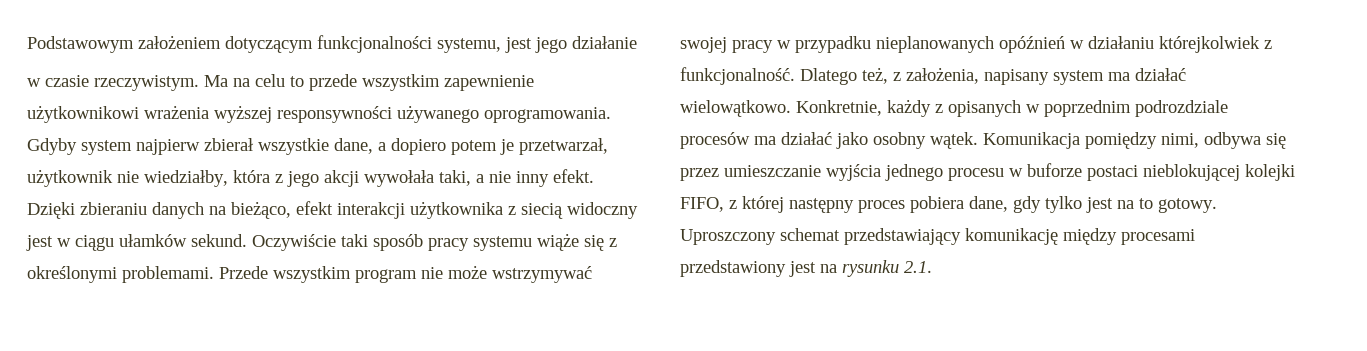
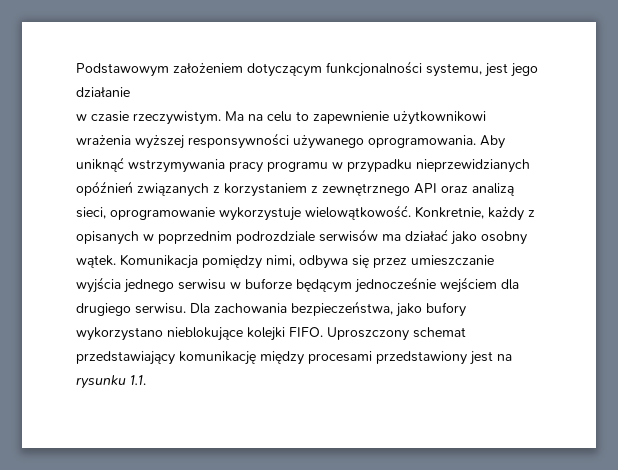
[309,74,440,91] przede wszystkim -> (309, 116) none
[27,138,608,155] [27,169,594,187] [27,201,638,219] [26,233,617,251] [27,265,592,283] [680,36,1272,53] [680,67,1186,85] [680,100,791,117] Gdyby system najpierw zbierał wszystkie dane, a dopiero potem je przetwarzał, użytkownik nie wiedziałby, która z jego akcji wywołała taki, a nie inny efekt. Dzięki zbieraniu danych na bieżąco, efekt interakcji użytkownika z siecią widoczny jest w ciągu ułamków sekund. Oczywiście taki sposób pracy systemu wiąże się z określonymi problemami. Przede wszystkim program nie może wstrzymywać swojej pracy w przypadku nieplanowanych opóźnień w działaniu którejkolwiek z funkcjonalność. Dlatego też, z założenia, napisany system ma działać wielowątkowo. -> [480,135,505,149] [76,157,530,173] [76,181,515,197] [76,205,411,221] Aby uniknąć wstrzymywania pracy programu w przypadku nieprzewidzianych opóźnień związanych z korzystaniem z zewnętrznego API oraz analizą sieci, oprogramowanie wykorzystuje wielowątkowość.
[680,132,750,149] procesów -> [319,229,378,242] serwisów
[948,168,1004,181] procesu -> [178,279,226,290] serwisu
[1087,164,1295,181] [680,196,1217,213] postaci nieblokującej kolejki FIFO, z której następny proces pobiera dane, gdy tylko jest na to gotowy. -> [296,277,519,293] [76,301,466,317] [76,327,323,341] będącym jednocześnie wejściem dla drugiego serwisu. Dla zachowania bezpieczeństwa, jako bufory wykorzystano nieblokujące kolejki FIFO.
[904,261,932,273] 2.1. -> [130,375,146,385] 1.1.

